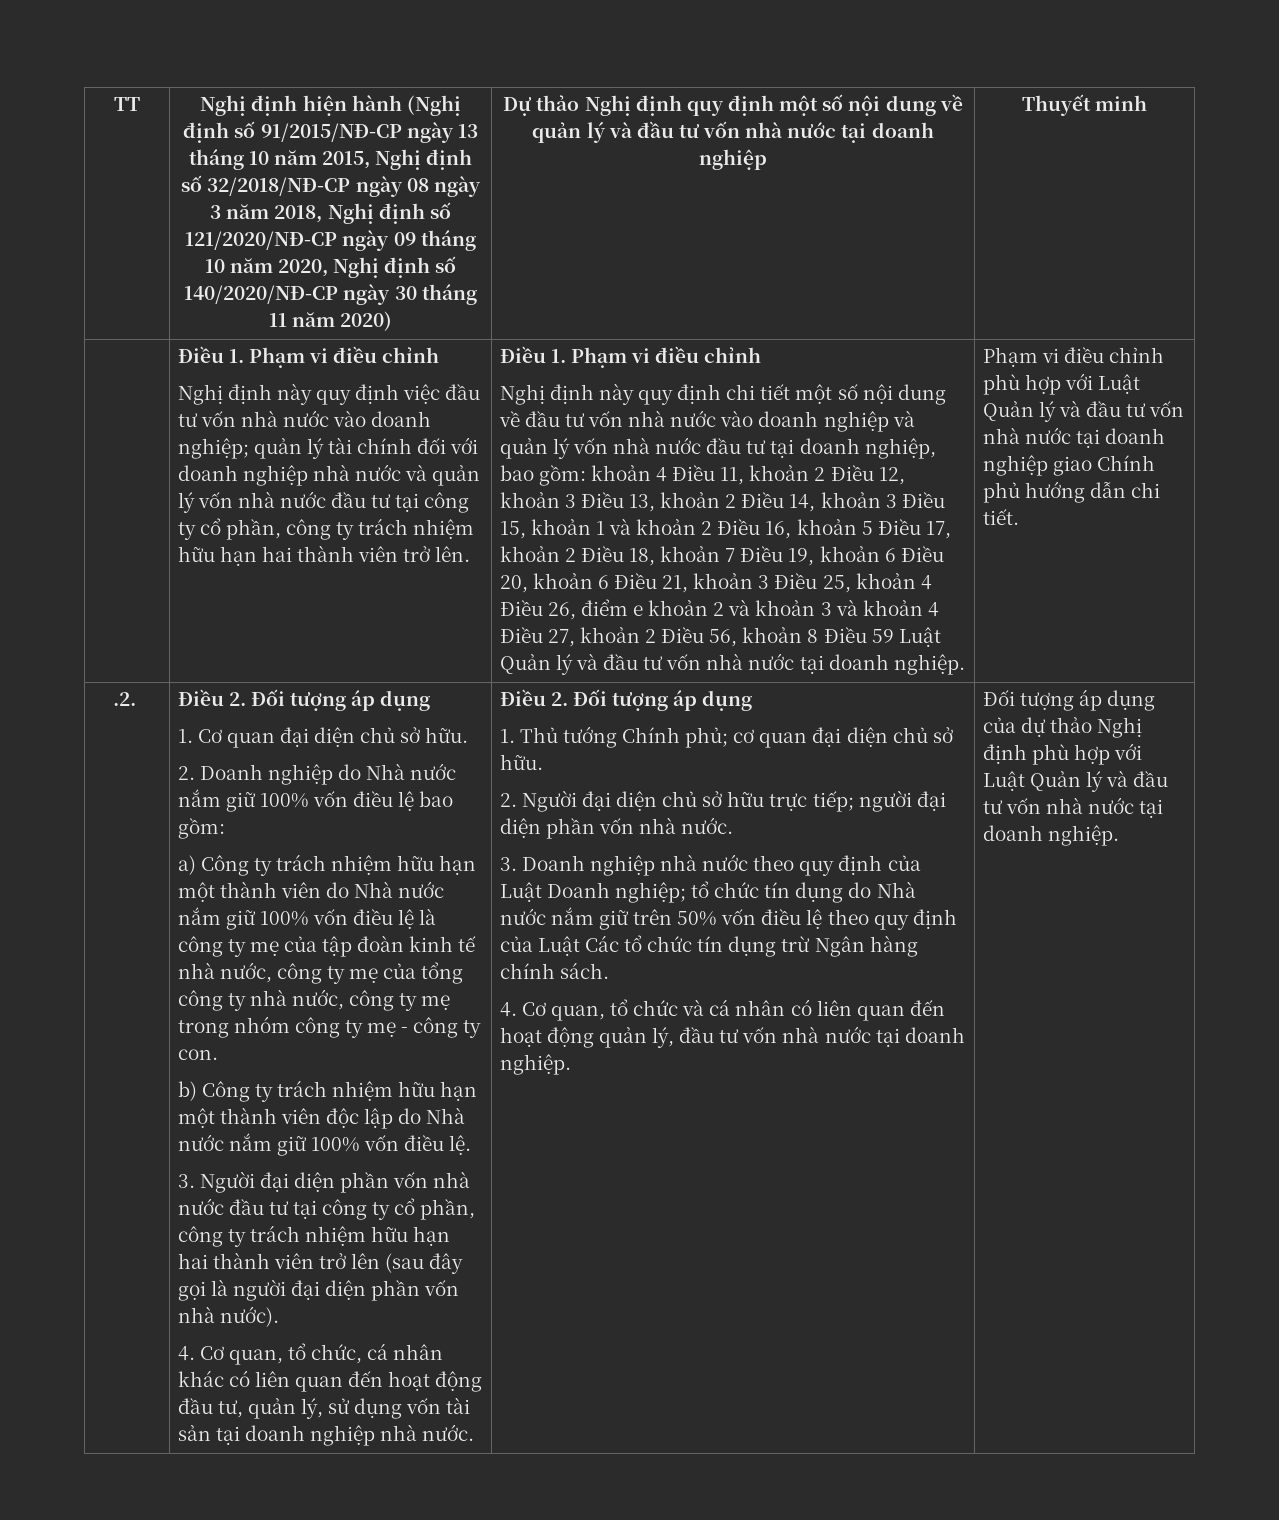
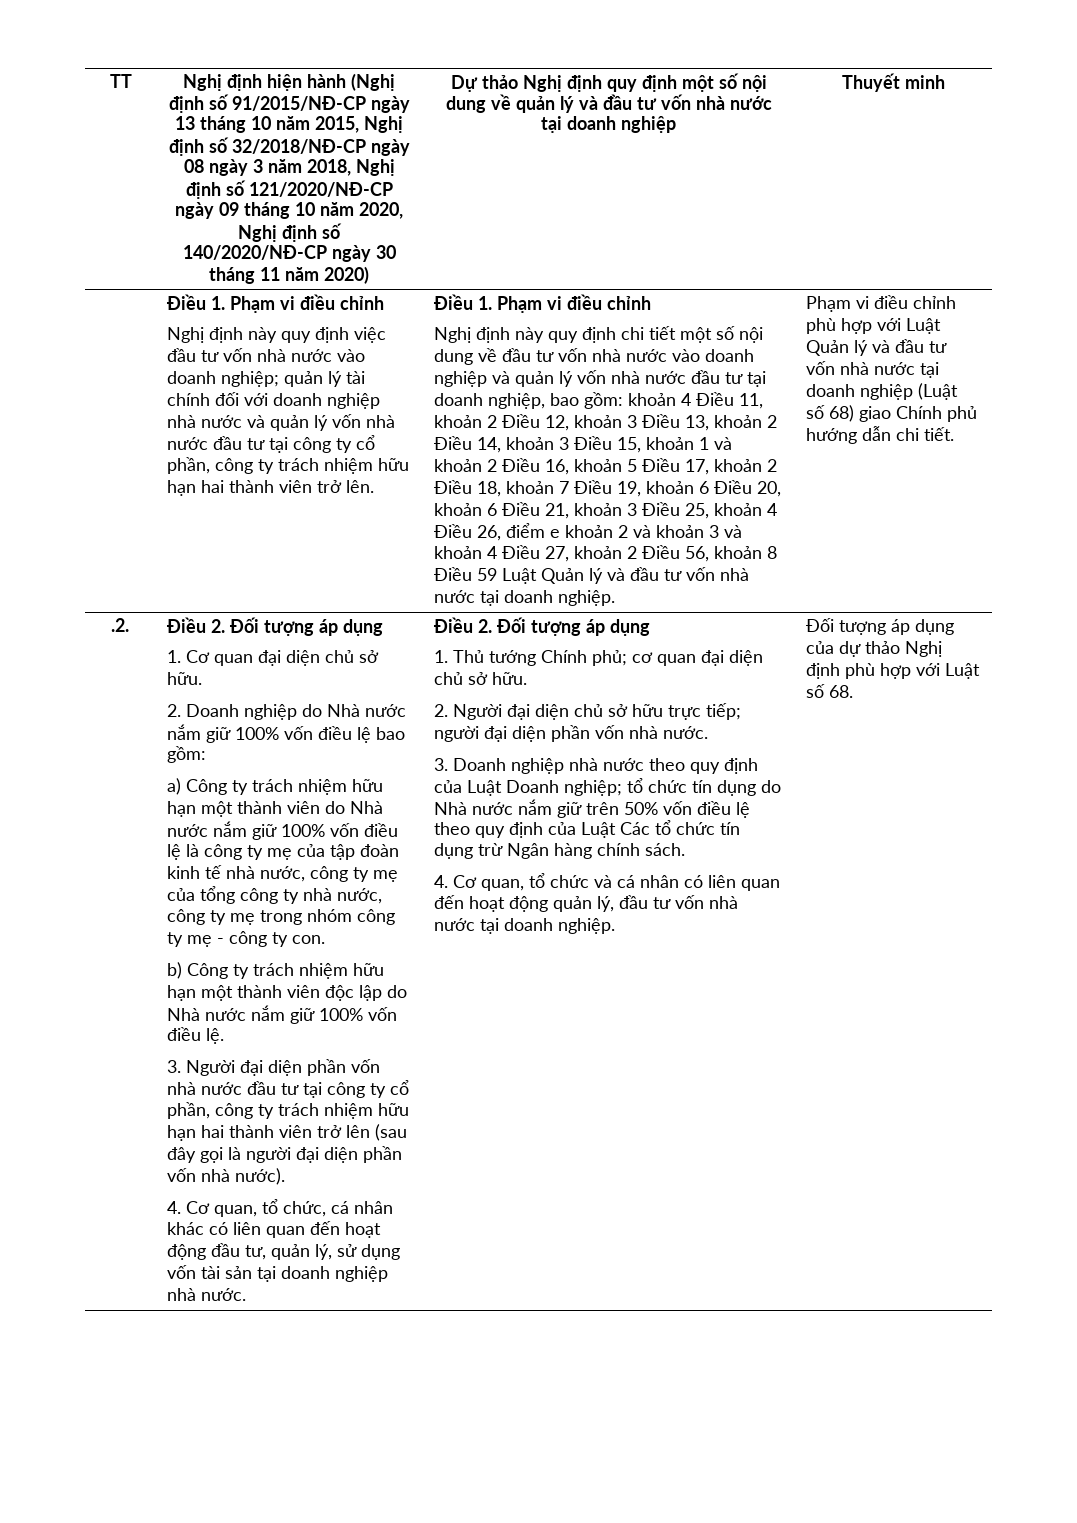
(1048, 465) none -> [918,383,959,400] [806,405,855,422] (Luật số 68)
[1029,770,1169,792] [982,797,1164,818] [982,825,1119,846] Quản lý và đầu tư vốn nhà nước tại doanh nghiệp. -> [806,684,854,698] số 68.

